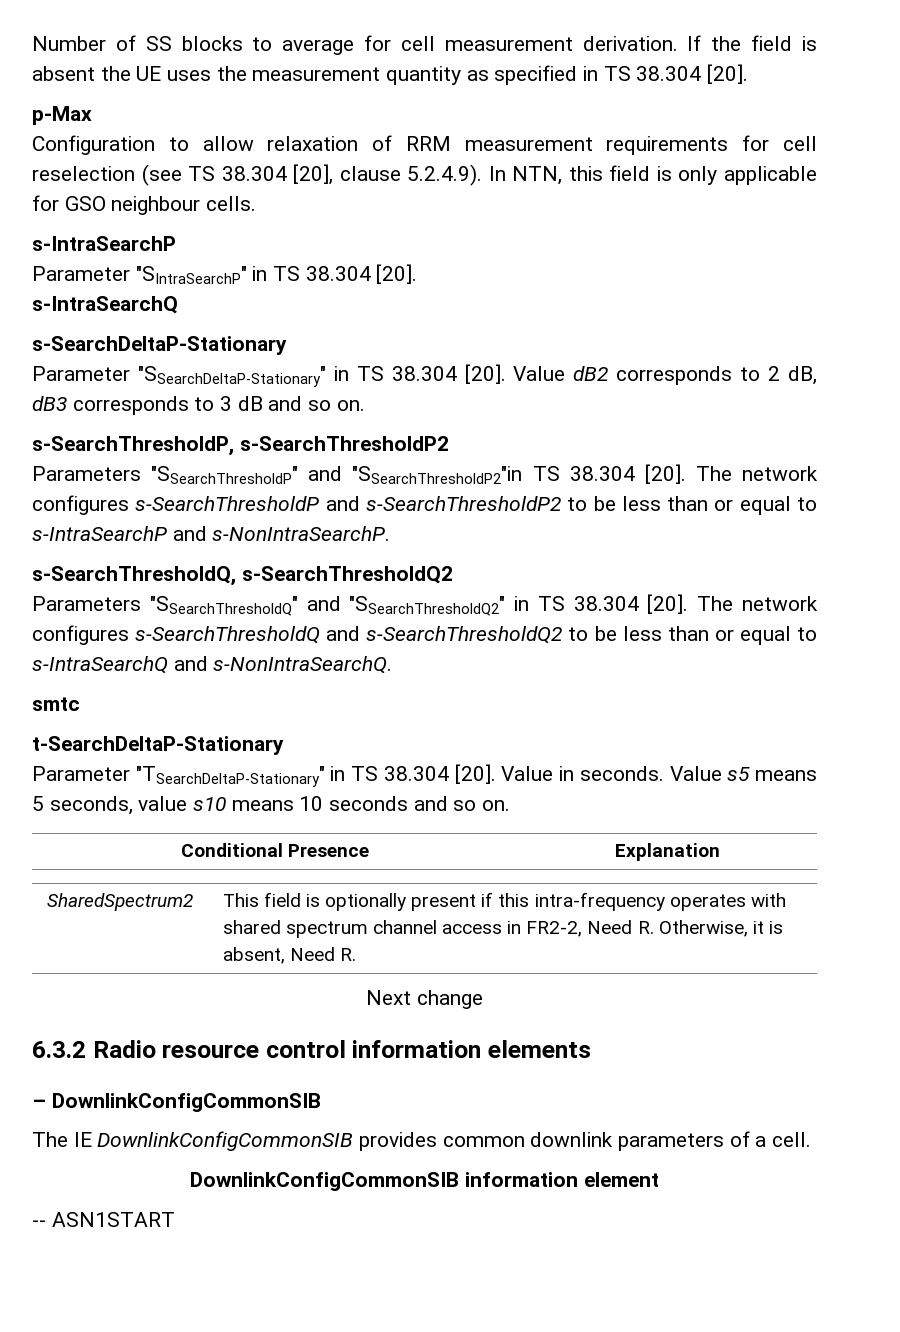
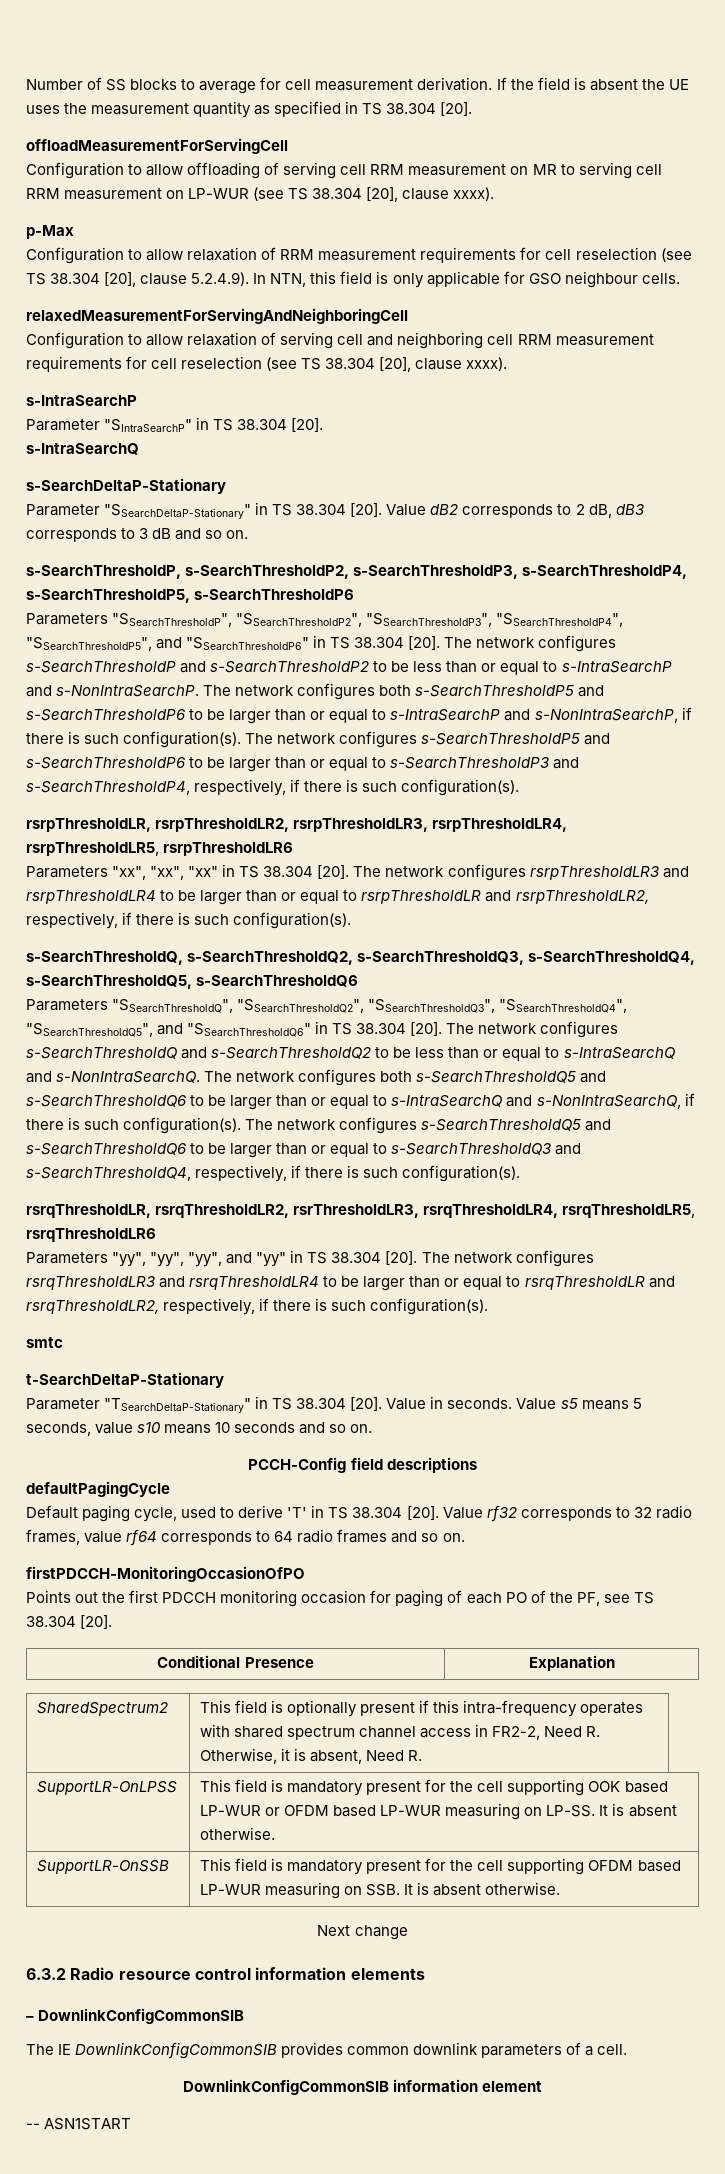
(749, 74) none -> [26,138,288,154] [26,162,662,179] [26,187,495,202] // offloadMeasurementForServingCell // Configuration to allow offloading of serving cell RRM measurement on MR to serving cell RRM measurement on LP-WUR (see TS 38.304 [20], clause xxxx).
(257, 203) none -> [26,308,408,324] [26,332,654,349] [26,356,508,372] // relaxedMeasurementForServingAndNeighboringCell // Configuration to allow relaxation of serving cell and neighboring cell RRM measurement requirements for cell reselection (see TS 38.304 [20], clause xxxx).
[239,436,449,451] [32,466,523,484] s-SearchThresholdP2 // Parameters "SSearchThresholdP" and "SSearchThresholdP2"in -> [185,565,688,579] [26,589,355,603] [26,613,624,627] [26,635,327,651] s-SearchThresholdP2, s-SearchThresholdP3, s-SearchThresholdP4, s-SearchThresholdP5, s-SearchThresholdP6 // Parameters "SSearchThresholdP", "SSearchThresholdP2", "SSearchThresholdP3", "SSearchThresholdP4", "SSearchThresholdP5", and "SSearchThresholdP6" in
[32,566,453,586] [32,596,506,616] // s-SearchThresholdQ, s-SearchThresholdQ2 // Parameters "SSearchThresholdQ" and "SSearchThresholdQ2" -> [203,683,605,700] [26,707,692,724] [26,731,611,748] [26,757,580,772] [26,779,520,796] [26,818,568,832] [26,842,294,856] [26,864,689,881] [26,890,649,905] [26,912,352,929] [26,951,696,965] [26,975,359,989] [26,999,628,1013] [26,1023,312,1037] The network configures both s-SearchThresholdP5 and s-SearchThresholdP6 to be larger than or equal to s-IntraSearchP and s-NonIntraSearchP, if there is such configuration(s). The network configures s-SearchThresholdP5 and s-SearchThresholdP6 to be larger than or equal to s-SearchThresholdP3 and s-SearchThresholdP4, respectively, if there is such configuration(s). // rsrpThresholdLR, rsrpThresholdLR2, rsrpThresholdLR3, rsrpThresholdLR4, rsrpThresholdLR5, rsrpThresholdLR6 // Parameters "xx", "xx", "xx" in TS 38.304 [20]. The network configures rsrpThresholdLR3 and rsrpThresholdLR4 to be larger than or equal to rsrpThresholdLR and rsrpThresholdLR2, respectively, if there is such configuration(s). // s-SearchThresholdQ, s-SearchThresholdQ2, s-SearchThresholdQ3, s-SearchThresholdQ4, s-SearchThresholdQ5, s-SearchThresholdQ6 // Parameters "SSearchThresholdQ", "SSearchThresholdQ2", "SSearchThresholdQ3", "SSearchThresholdQ4", "SSearchThresholdQ5", and "SSearchThresholdQ6"
(393, 665) none -> [204,1069,607,1086] [26,1093,695,1110] [26,1117,612,1134] [26,1143,582,1158] [26,1165,521,1182] [26,1204,696,1218] [26,1228,156,1242] [26,1250,594,1267] [26,1276,675,1291] [26,1298,489,1315] The network configures both s-SearchThresholdQ5 and s-SearchThresholdQ6 to be larger than or equal to s-IntraSearchQ and s-NonIntraSearchQ, if there is such configuration(s). The network configures s-SearchThresholdQ5 and s-SearchThresholdQ6 to be larger than or equal to s-SearchThresholdQ3 and s-SearchThresholdQ4, respectively, if there is such configuration(s). // rsrqThresholdLR, rsrqThresholdLR2, rsrThresholdLR3, rsrqThresholdLR4, rsrqThresholdLR5, rsrqThresholdLR6 // Parameters "yy", "yy", "yy", and "yy" in TS 38.304 [20]. The network configures rsrqThresholdLR3 and rsrqThresholdLR4 to be larger than or equal to rsrqThresholdLR and rsrqThresholdLR2, respectively, if there is such configuration(s).
(511, 805) none -> [248,1457,477,1473] [26,1481,170,1497] [26,1505,692,1522] [26,1529,465,1546] [26,1566,305,1582] [26,1590,654,1607] [26,1615,113,1629] // PCCH-Config field descriptions // defaultPagingCycle // Default paging cycle, used to derive 'T' in TS 38.304 [20]. Value rf32 corresponds to 32 radio frames, value rf64 corresponds to 64 radio frames and so on. // firstPDCCH-MonitoringOccasionOfPO // Points out the first PDCCH monitoring occasion for paging of each PO of the PF, see TS 38.304 [20].
(356, 954) none -> [37,1781,178,1795] [200,1779,668,1796] [200,1803,677,1820] [200,1827,276,1840] [37,1860,170,1874] [200,1858,681,1875] [200,1882,561,1899] // SupportLR-OnLPSS | This field is mandatory present for the cell supporting OOK based LP-WUR or OFDM based LP-WUR measuring on LP-SS. It is absent otherwise. // SupportLR-OnSSB | This field is mandatory present for the cell supporting OFDM based LP-WUR measuring on SSB. It is absent otherwise.

